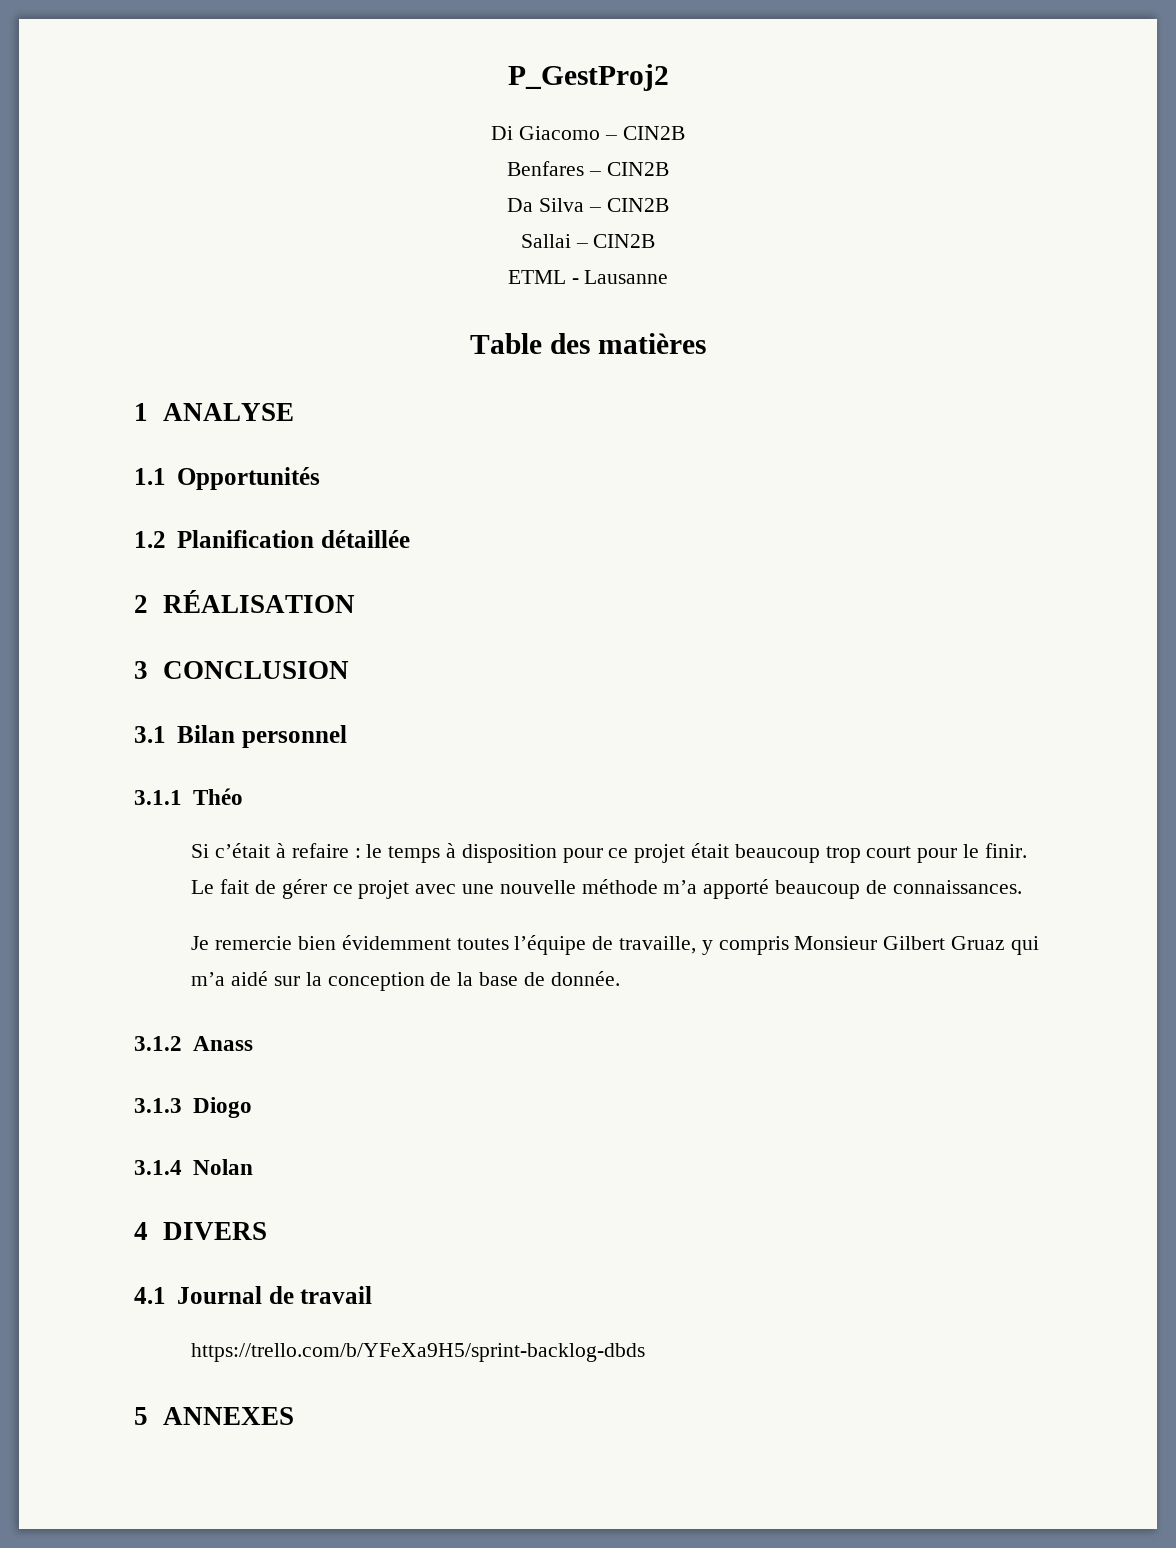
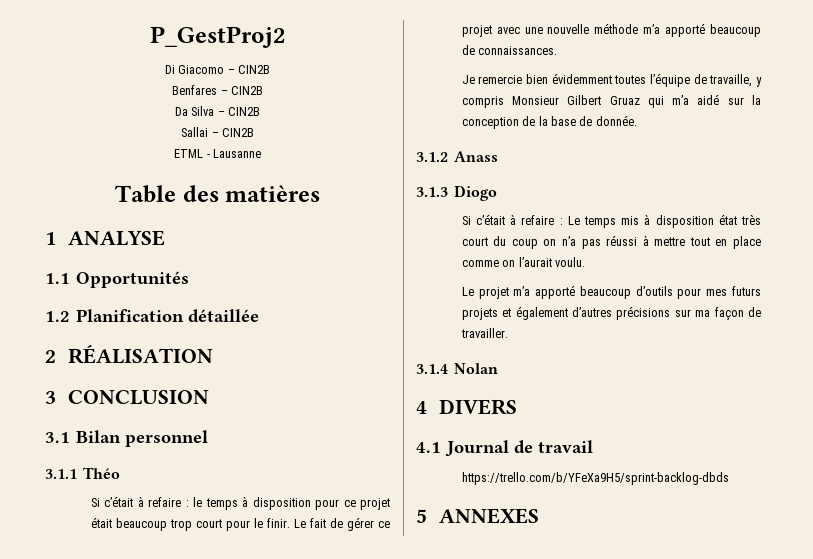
(252, 1107) none -> [461,214,761,228] [461,235,761,249] [461,257,585,267] [461,285,761,299] [461,306,761,320] [460,328,508,338] // Si c’était à refaire : Le temps mis à disposition état très court du coup on n’a pas réussi à mettre tout en place comme on l’aurait voulu. // Le projet m’a apporté beaucoup d’outils pour mes futurs projets et également d’autres précisions sur ma façon de travailler.

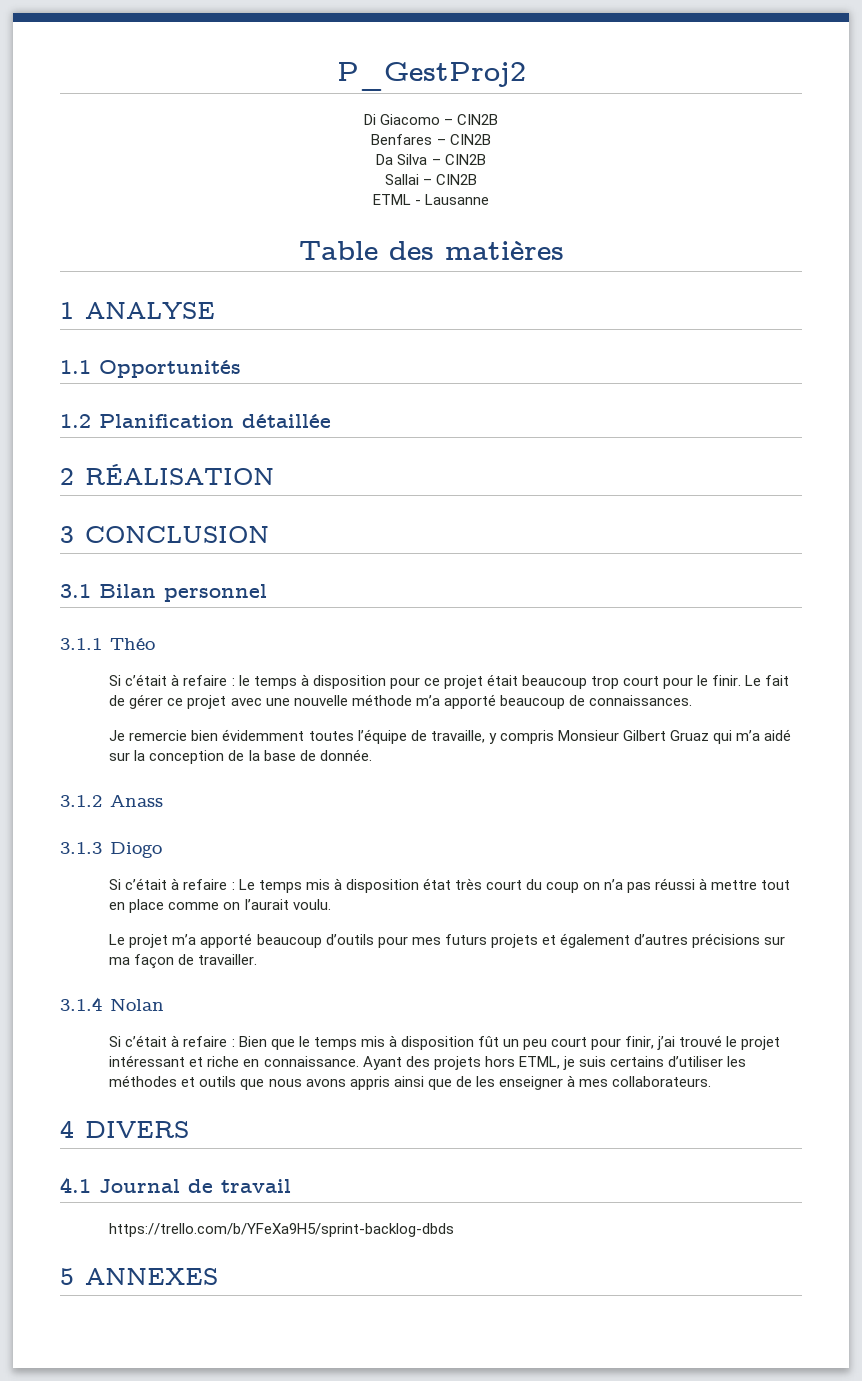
(499, 368) none -> [109,1035,781,1050] [109,1055,747,1070] [109,1075,712,1090] // Si c’était à refaire : Bien que le temps mis à disposition fût un peu court pour finir, j’ai trouvé le projet intéressant et riche en connaissance. Ayant des projets hors ETML, je suis certains d’utiliser les méthodes et outils que nous avons appris ainsi que de les enseigner à mes collaborateurs.

